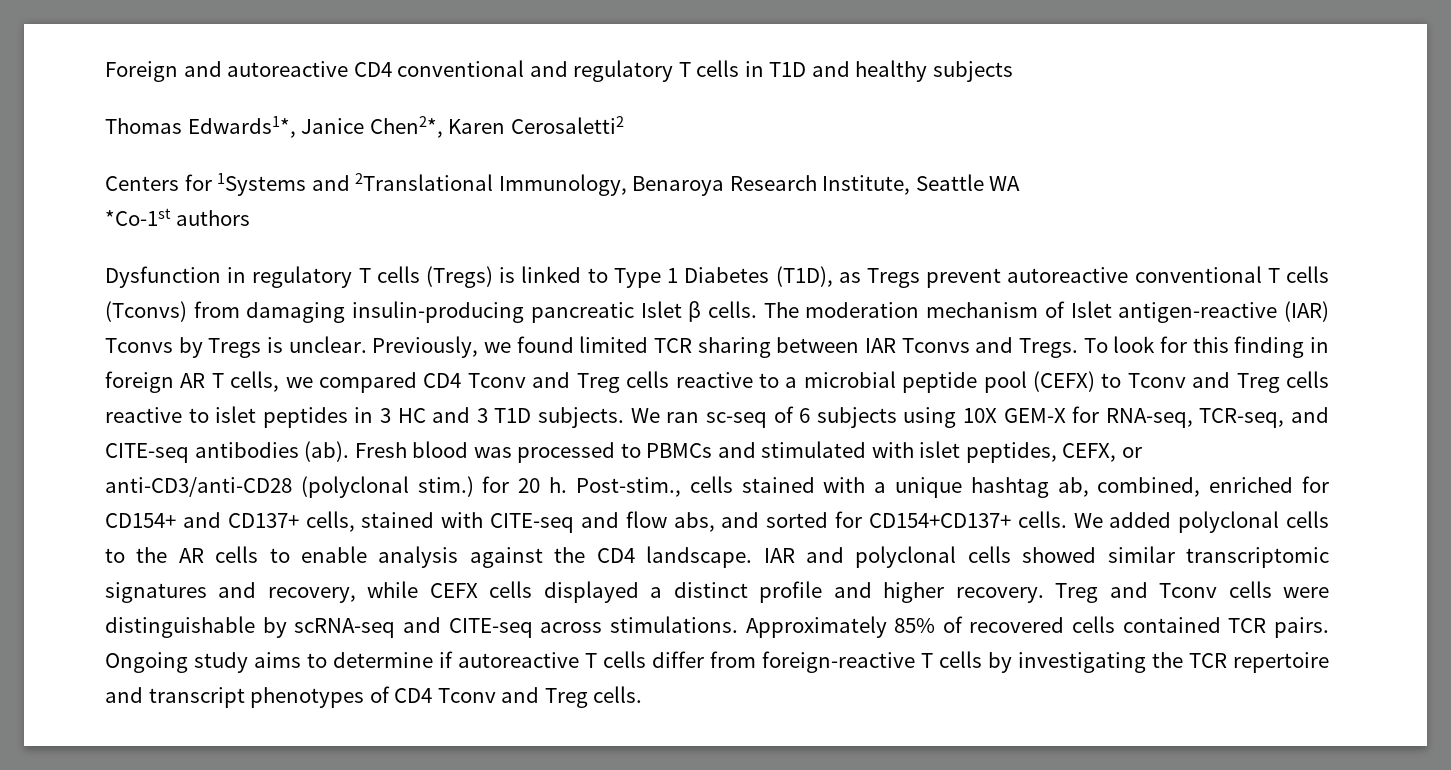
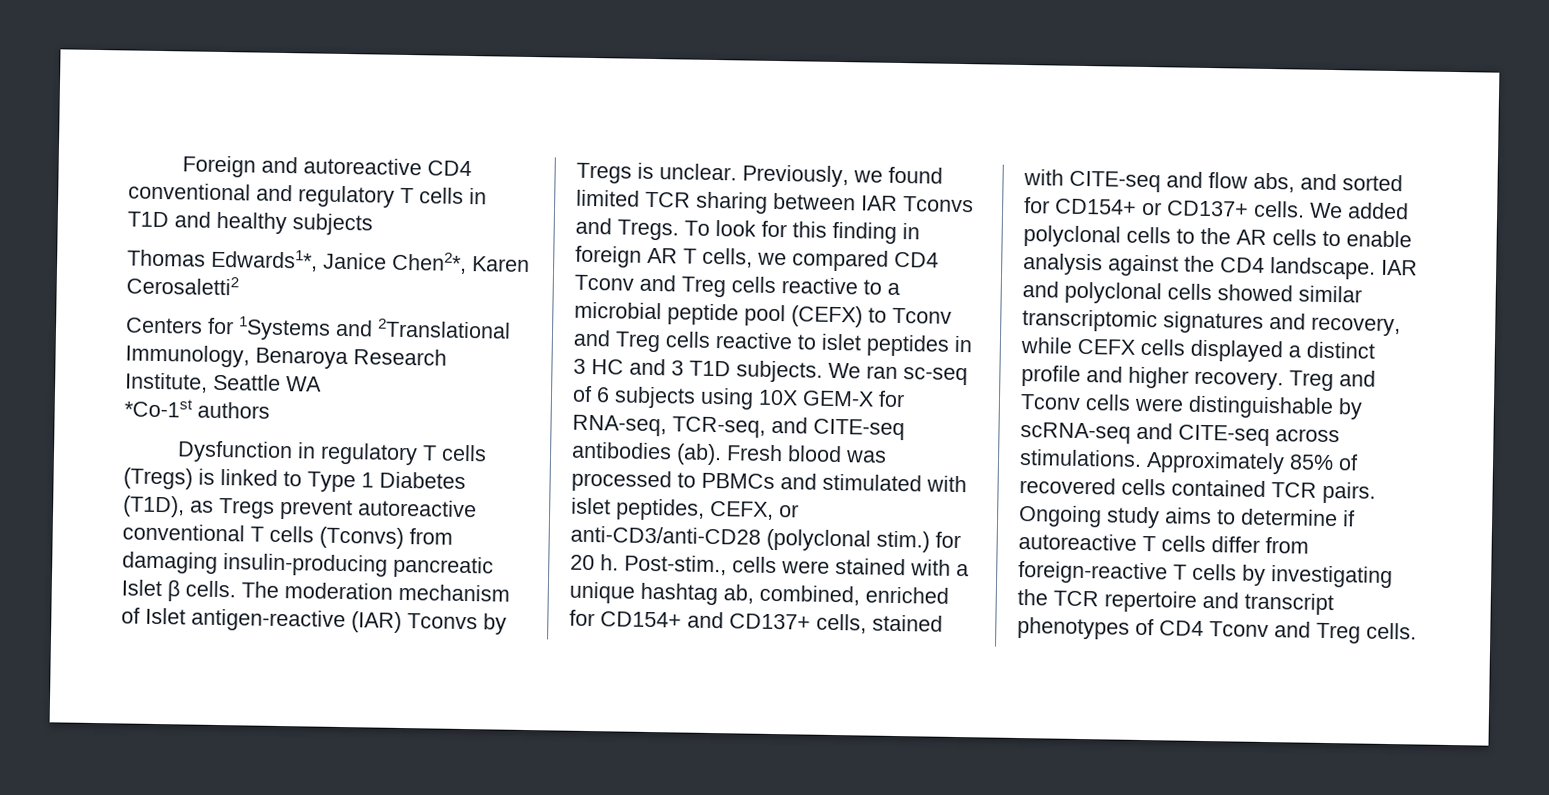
(733, 484) none -> [781,560,830,574] were
[868,513,1011,528] CD154+CD137+ -> [1055,198,1249,217] CD154+ or CD137+

